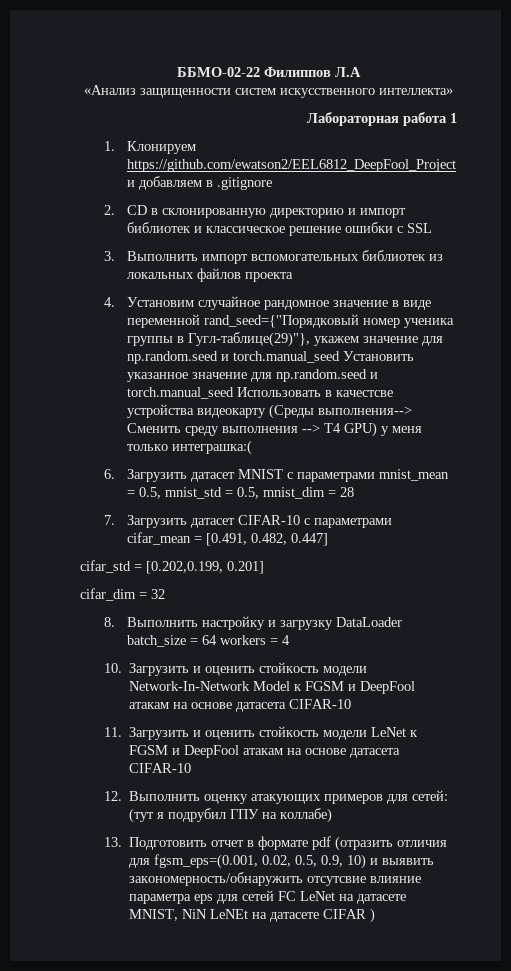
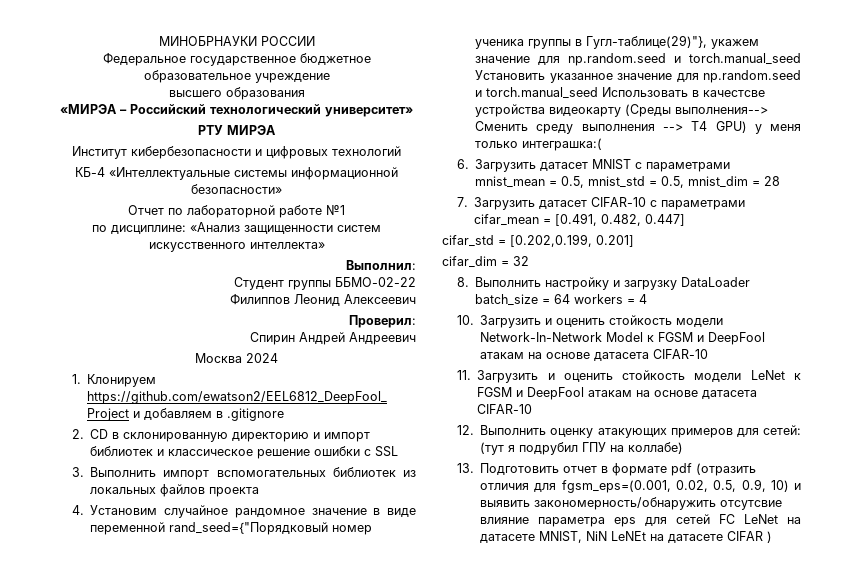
[177,67,361,77] ББМО-02-22 Филиппов Л.А // -> [158,36,315,46] [102,53,371,66] [143,70,330,83] [168,87,305,100] [60,104,413,117] [198,125,276,135] [72,146,401,159] [75,167,398,180] [191,184,282,194] [128,205,345,218] [92,225,186,234] МИНОБРНАУКИ РОССИИ // Федеральное государственное бюджетное образовательное учреждение // высшего образования // «МИРЭА – Российский технологический университет» // РТУ МИРЭА // Институт кибербезопасности и цифровых технологий // КБ-4 «Интеллектуальные системы информационной безопасности» // Отчет по лабораторной работе №1 // по дисциплине:
[307,112,457,126] Лабораторная работа 1 -> [346,260,416,270] [234,277,416,290] [230,294,416,306] [349,315,416,328] [250,332,416,345] [195,353,278,363] Выполнил: // Студент группы ББМО-02-22 // Филиппов Леонид Алексеевич // Проверил: // Спирин Андрей Андреевич // Москва 2024

